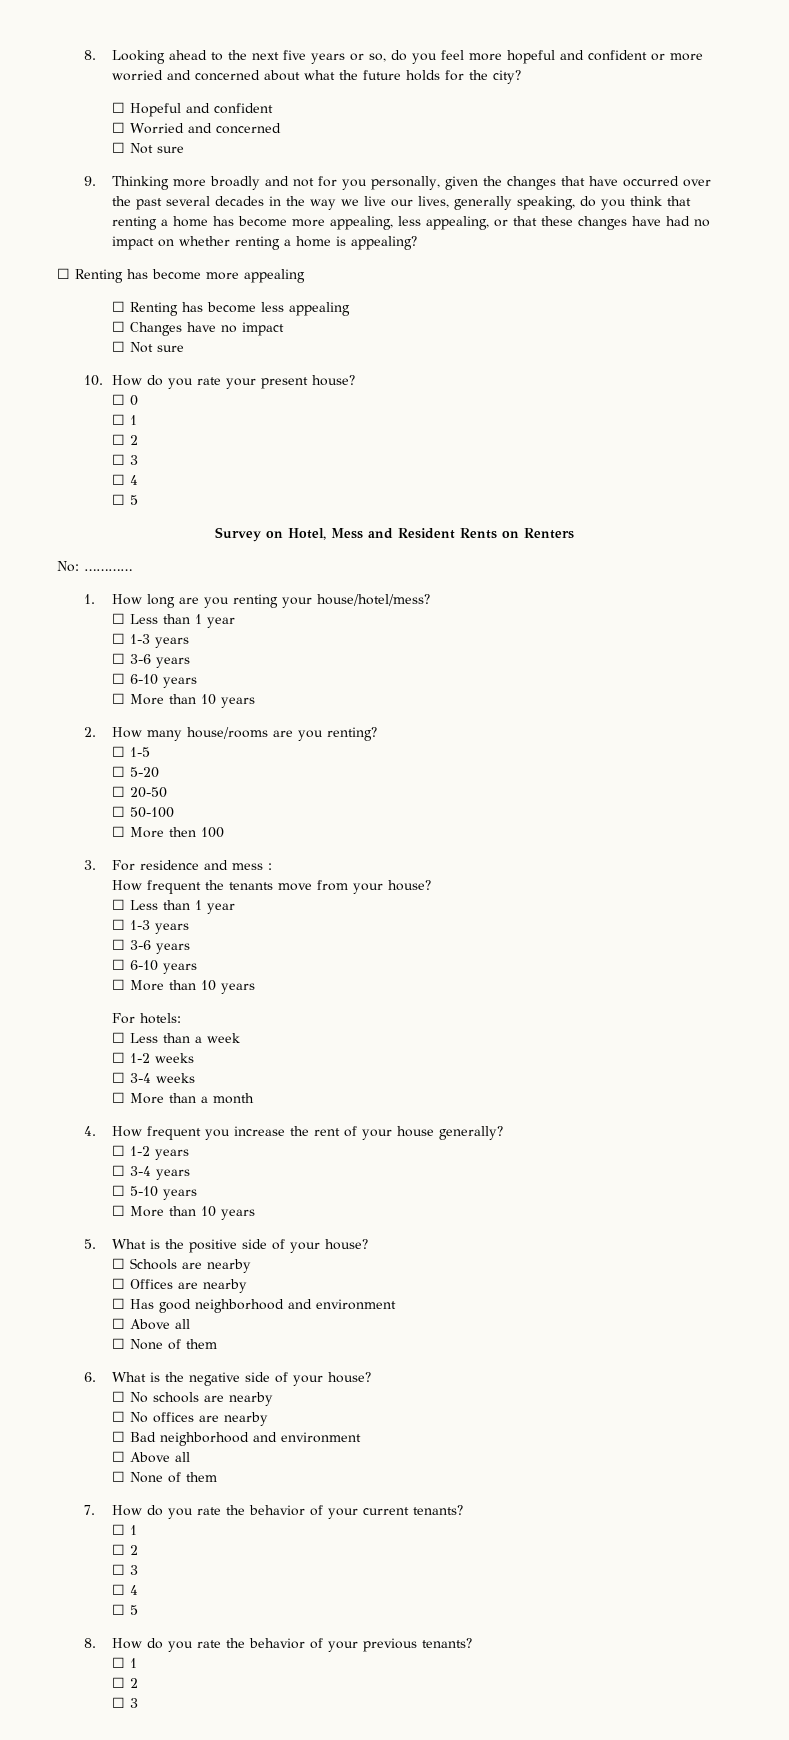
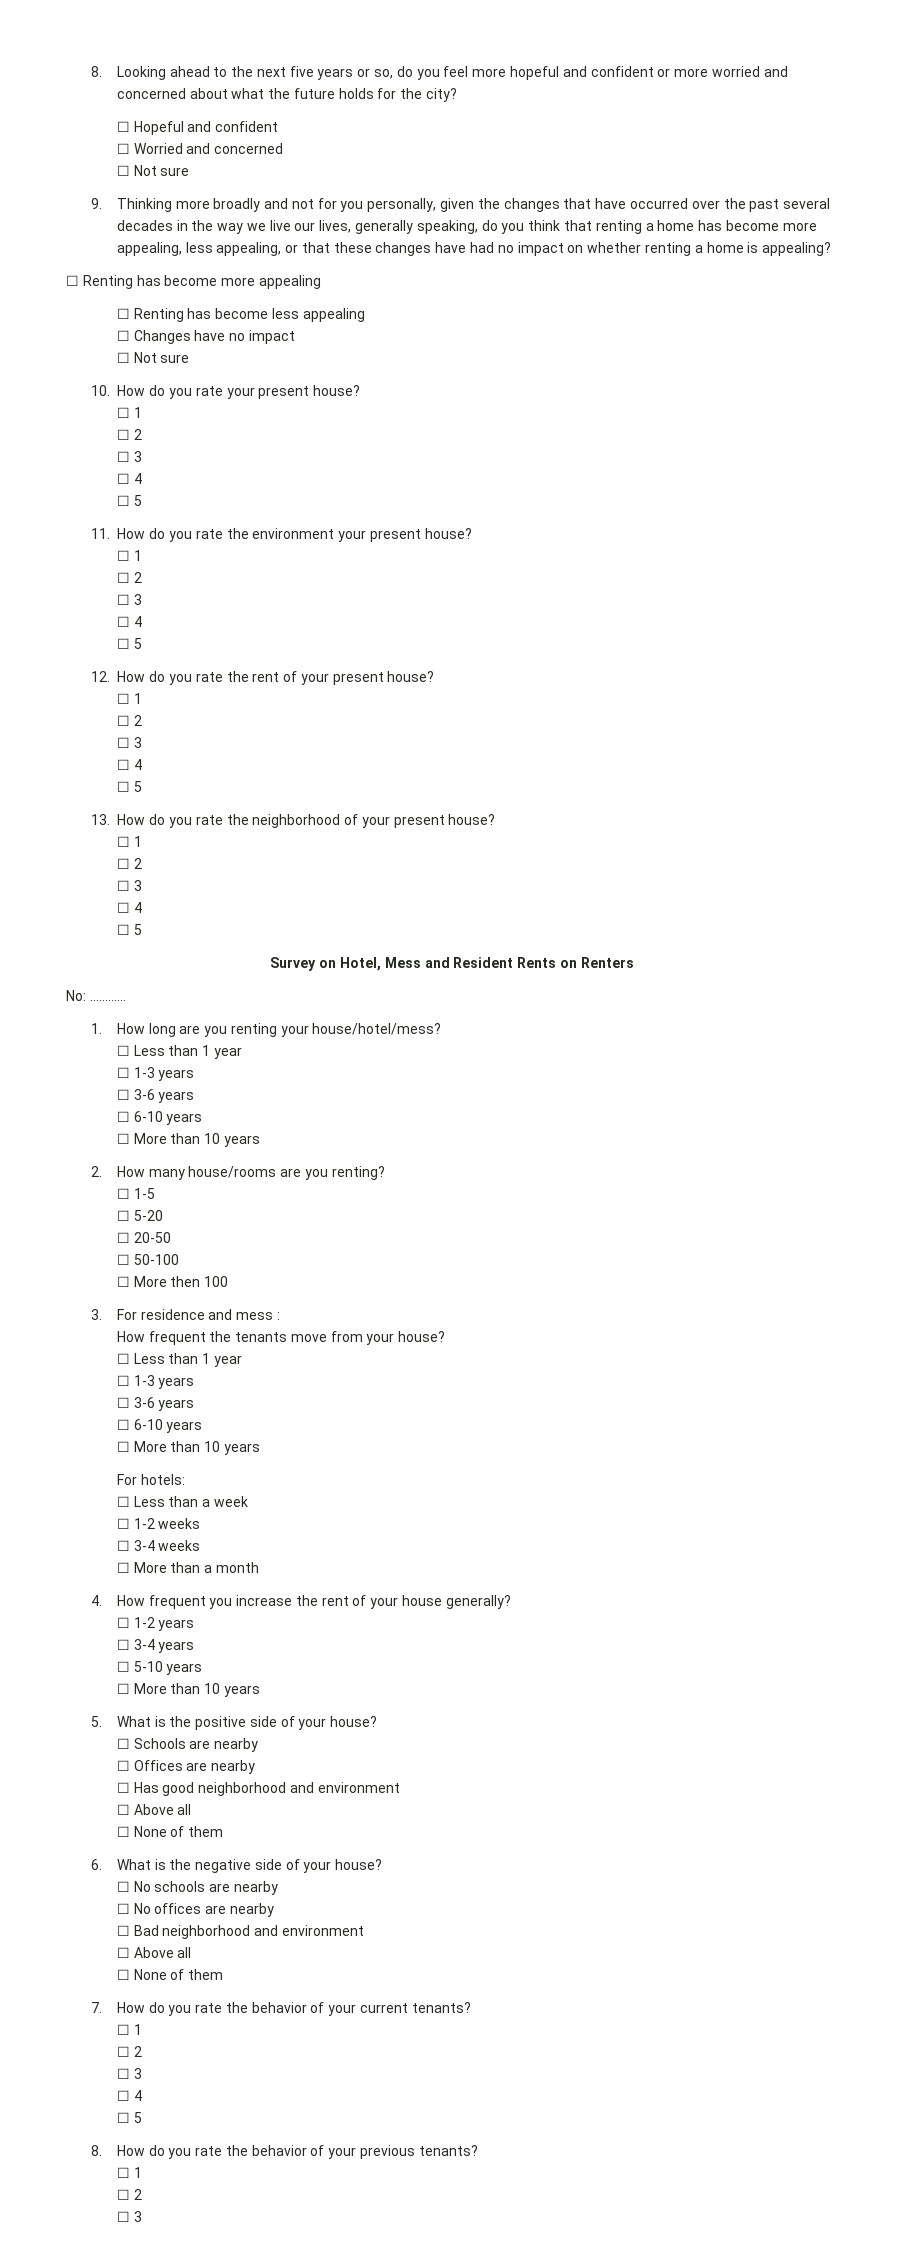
[129,395,138,406] 0 -> [133,407,142,418] [116,429,142,440] [116,451,142,462] [116,473,142,484] [116,495,142,506] [91,528,472,542] [116,550,142,561] [116,572,142,583] [116,594,142,605] [116,616,142,627] [116,638,142,649] [91,671,435,685] [116,693,142,704] [116,715,142,726] [116,737,142,748] [116,759,142,770] [116,781,142,792] [91,814,496,828] 1 // ☐ 2 // ☐ 3 // ☐ 4 // ☐ 5 // 11. How do you rate the environment your present house? // ☐ 1 // ☐ 2 // ☐ 3 // ☐ 4 // ☐ 5 // 12. How do you rate the rent of your present house? // ☐ 1 // ☐ 2 // ☐ 3 // ☐ 4 // ☐ 5 // 13. How do you rate the neighborhood of your present house?

